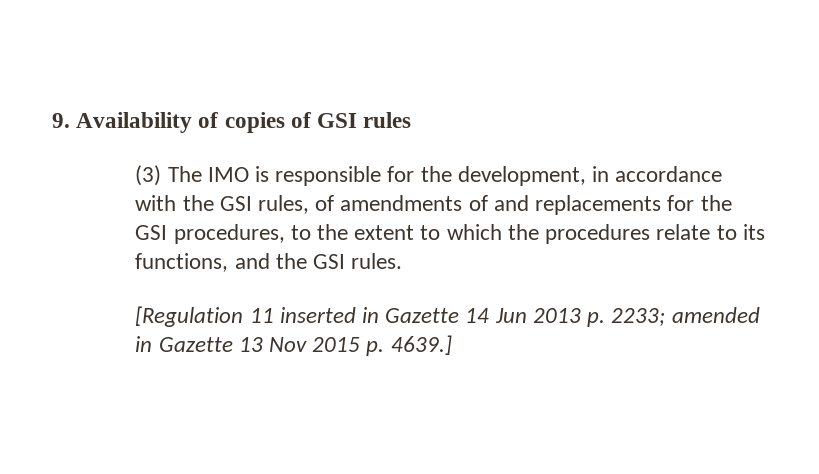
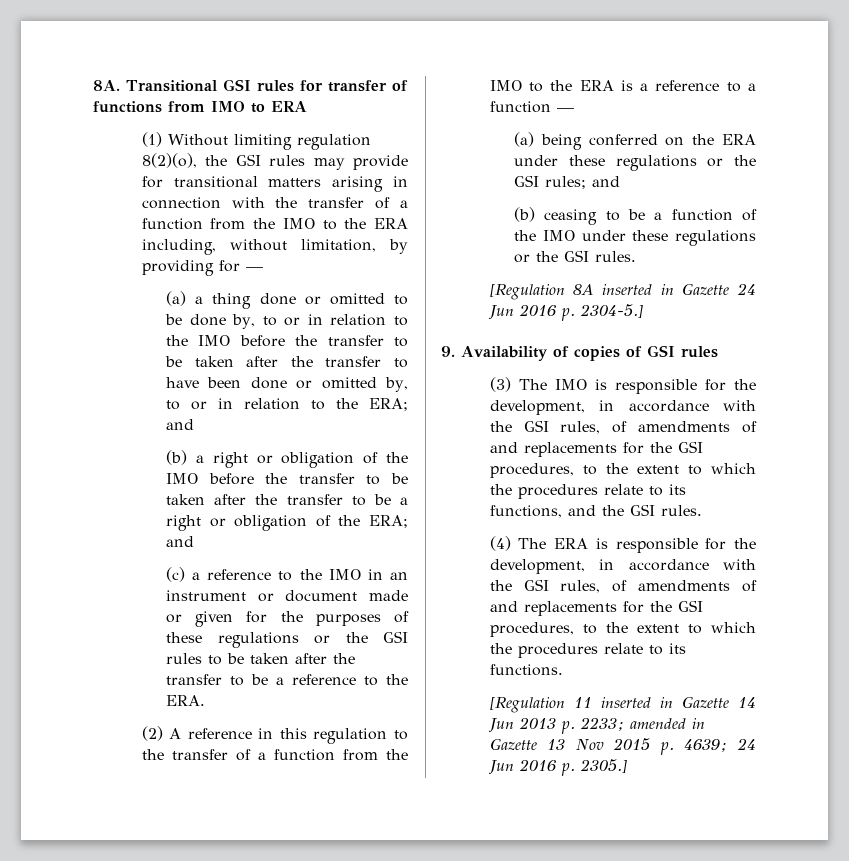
(52, 120) none -> [93,79,408,92] [93,101,307,113] [141,132,371,150] [141,153,408,170] [141,176,408,192] [141,197,408,209] [141,218,408,230] [141,239,408,255] [141,260,263,276] [166,291,409,309] [165,314,408,329] [166,335,408,347] [165,356,409,368] [166,377,409,392] [166,398,408,411] [166,419,195,430] [166,450,408,468] [166,473,408,485] [166,494,409,506] [166,515,409,531] [166,536,195,547] [166,567,408,582] [166,590,409,602] [166,611,410,627] [166,631,408,648] [166,653,356,665] [166,674,408,686] [166,695,206,706] [141,726,409,744] [141,749,409,761] [489,80,757,92] [489,101,574,113] [514,132,756,150] [514,155,756,171] [514,175,621,189] [514,207,757,225] [514,230,756,246] [514,250,637,263] [489,283,756,300] [488,304,643,321] 8A. Transitional GSI rules for transfer of functions from IMO to ERA // (1) Without limiting regulation 8(2)(o), the GSI rules may provide for transitional matters arising in connection with the transfer of a function from the IMO to the ERA including, without limitation, by providing for — // (a) a thing done or omitted to be done by, to or in relation to the IMO before the transfer to be taken after the transfer to have been done or omitted by, to or in relation to the ERA; and // (b) a right or obligation of the IMO before the transfer to be taken after the transfer to be a right or obligation of the ERA; and // (c) a reference to the IMO in an instrument or document made or given for the purposes of these regulations or the GSI rules to be taken after the transfer to be a reference to the ERA. // (2) A reference in this regulation to the transfer of a function from the IMO to the ERA is a reference to a function — // (a) being conferred on the ERA under these regulations or the GSI rules; and // (b) ceasing to be a function of the IMO under these regulations or the GSI rules. // [Regulation 8A inserted in Gazette 24 Jun 2016 p. 2304-5.] //
(403, 261) none -> [489,536,756,553] [489,559,756,574] [489,579,757,593] [489,600,703,616] [489,622,756,637] [489,643,686,658] [489,664,563,676] // (4) The ERA is responsible for the development, in accordance with the GSI rules, of amendments of and replacements for the GSI procedures, to the extent to which the procedures relate to its functions.
[390,335,452,355] 4639.] -> [684,738,756,752] [488,759,627,776] 4639; 24 Jun 2016 p. 2305.]

